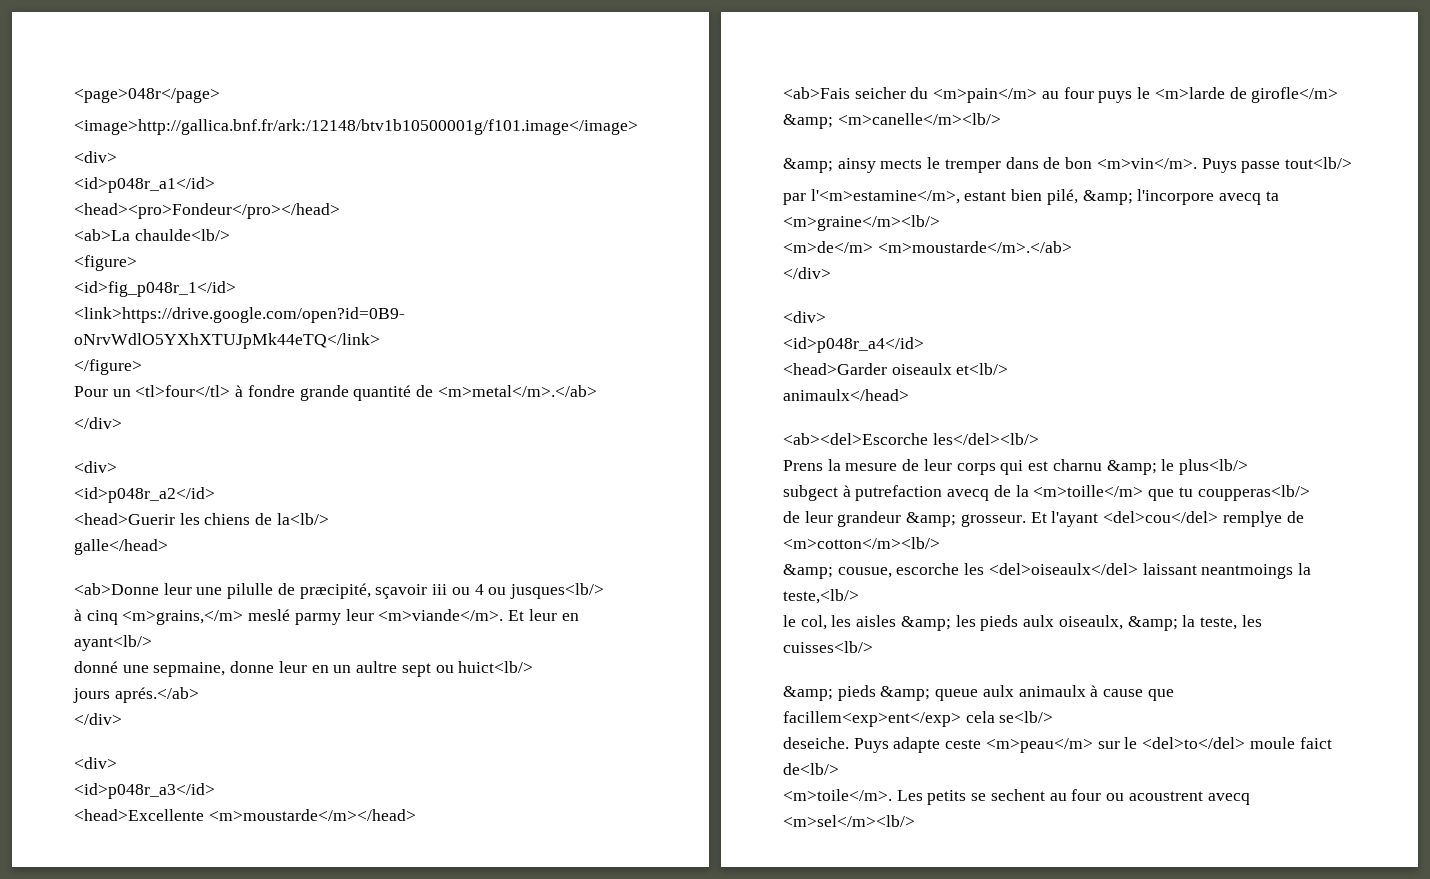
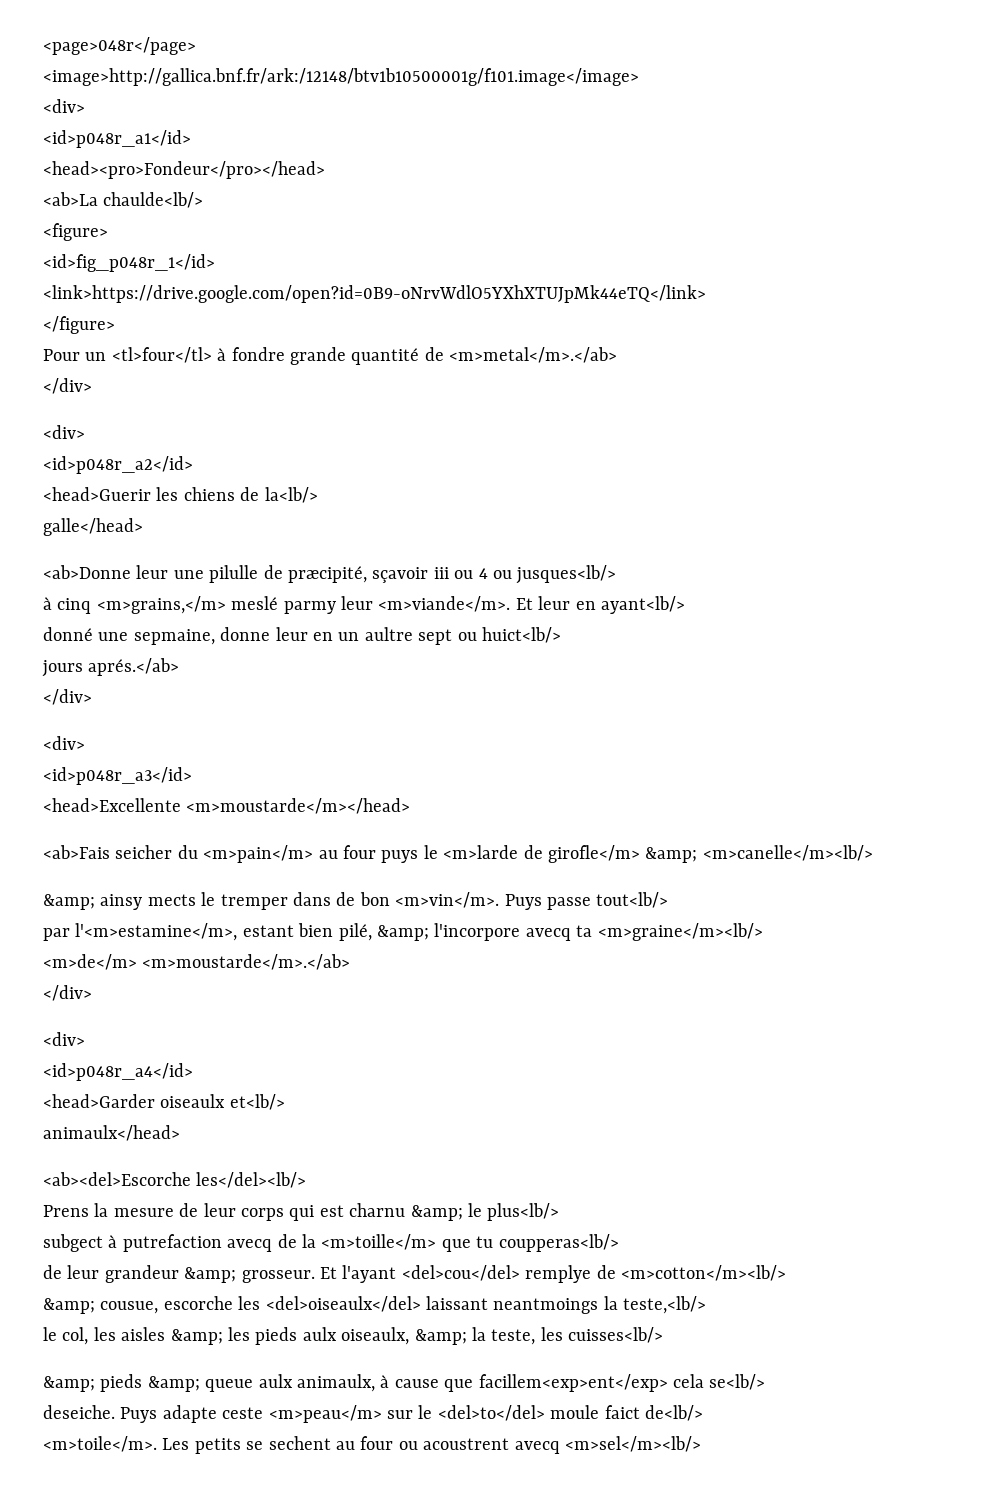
[1018,685,1086,697] animaulx -> [297,1374,375,1392] animaulx,

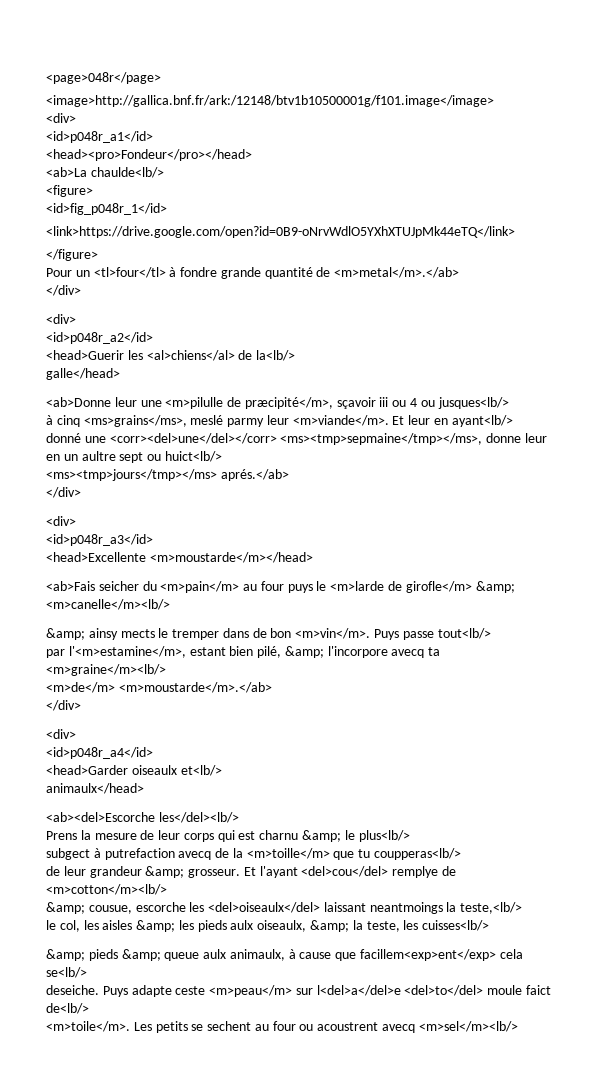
[183,487,235,501] chiens -> [146,350,235,361] <al>chiens</al>
[209,565,367,583] pilulle de præcipité, -> [165,397,333,409] <m>pilulle de præcipité</m>,
[96,596,226,614] <m>grains,</m> -> [83,415,187,427] <ms>grains</ms>,
[133,629,215,645] sepmaine, -> [109,433,483,445] <corr><del>une</del></corr> <ms><tmp>sepmaine</tmp></ms>,
[42,660,83,677] jours -> [46,469,217,481] <ms><tmp>jours</tmp></ms>
[418,1405,433,1419] le -> [316,985,401,996] l<del>a</del>e

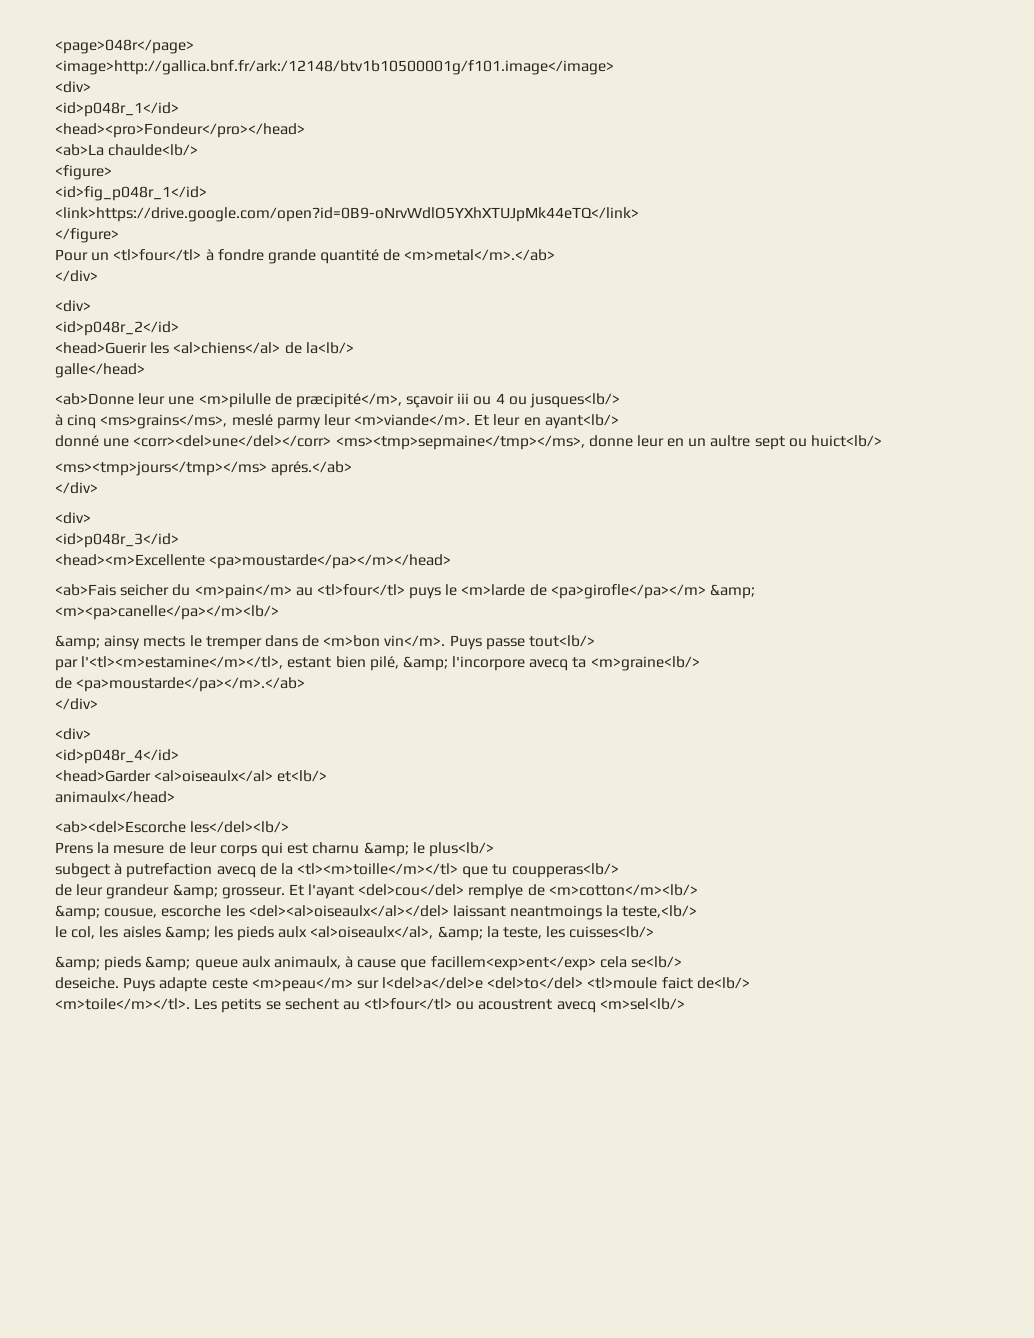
[46,131,153,143] <id>p048r_a1</id> -> [55,102,179,117] <id>p048r_1</id>
[46,332,153,344] <id>p048r_a2</id> -> [55,321,179,336] <id>p048r_2</id>
[46,534,153,546] [46,552,313,563] <id>p048r_a3</id> // <head>Excellente <m>moustarde</m></head> -> [55,533,179,548] [55,554,452,569] <id>p048r_3</id> // <head><m>Excellente <pa>moustarde</pa></m></head>
[260,581,284,591] four -> [316,584,405,596] <tl>four</tl>
[405,581,515,593] [46,599,170,610] girofle</m> &amp; <m>canelle</m><lb/> -> [550,584,756,599] [55,605,279,620] <pa>girofle</pa></m> &amp; <m><pa>canelle</pa></m><lb/>
[270,628,371,639] bon <m>vin</m>. -> [323,635,446,647] <m>bon vin</m>.
[68,646,186,658] l'<m>estamine</m>, -> [81,656,284,669] l'<tl><m>estamine</m></tl>,
[46,664,166,676] [46,682,272,693] [46,700,81,711] [46,729,76,739] [46,747,153,759] <m>graine</m><lb/> // <m>de</m> <m>moustarde</m>.</ab> // </div> // <div> // <id>p048r_a4</id> -> [590,656,700,671] [55,677,306,692] [55,698,98,710] [55,728,91,740] [55,749,179,764] <m>graine<lb/> // de <pa>moustarde</pa></m>.</ab> // </div> // <div> // <id>p048r_4</id>
[131,765,177,775] oiseaulx -> [154,770,274,782] <al>oiseaulx</al>
[246,848,330,859] <m>toille</m> -> [297,863,459,875] <tl><m>toille</m></tl>
[208,902,321,913] <del>oiseaulx</del> -> [248,905,449,917] <del><al>oiseaulx</al></del>
[257,920,307,932] oiseaulx, -> [310,926,434,939] <al>oiseaulx</al>,
[487,985,523,995] moule -> [587,977,658,989] <tl>moule
[46,1021,130,1032] <m>toile</m>. -> [55,998,190,1010] <m>toile</m></tl>.
[272,1021,296,1031] four -> [364,998,453,1010] <tl>four</tl>
[418,1021,518,1032] <m>sel</m><lb/> -> [599,998,685,1010] <m>sel<lb/>

